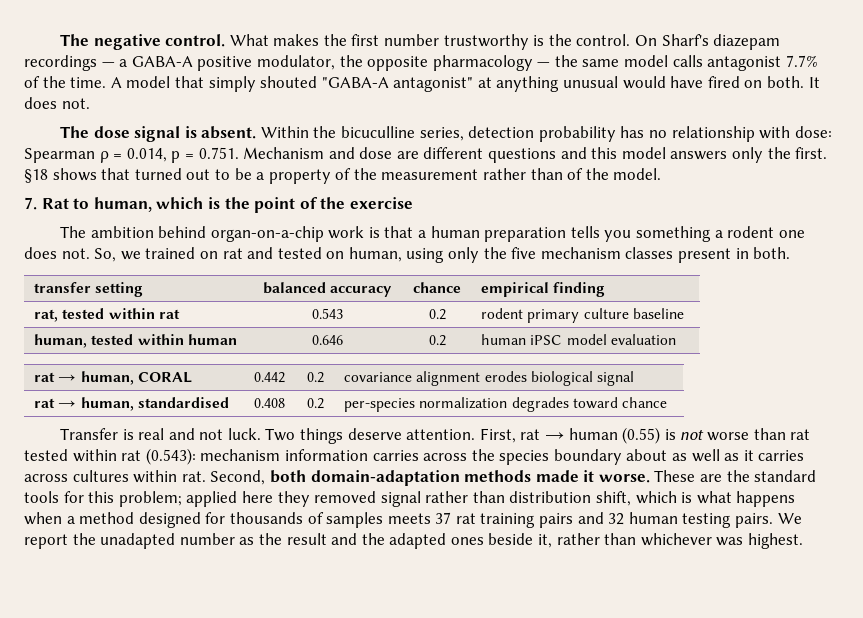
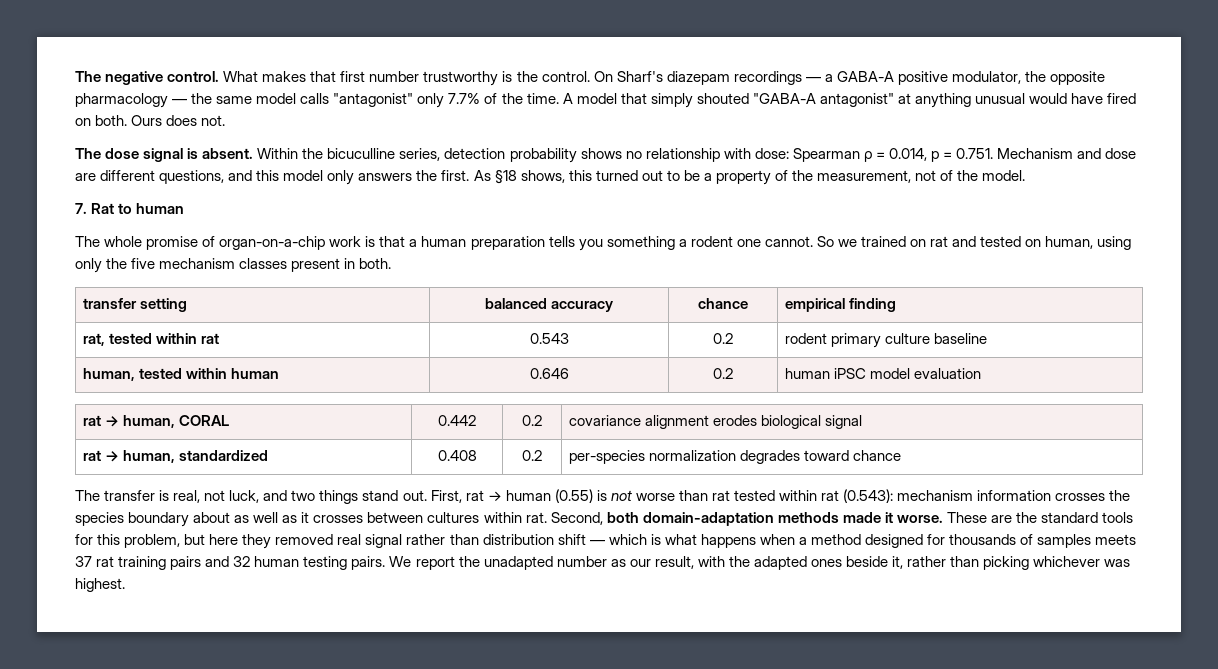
[323,34,347,46] the -> [310,71,337,82] that
[707,56,782,71] antagonist -> [333,93,445,108] "antagonist" only
[808,77,820,88] It -> [131,115,163,126] Ours
[620,126,645,138] has -> [580,148,622,159] shows
[488,148,557,163] questions -> [159,170,225,184] questions,
[670,147,828,163] [24,168,131,183] answers only the first. §18 shows that -> [327,170,592,185] only answers the first. As §18 shows, this
[381,168,563,180] measurement rather than -> [817,170,937,183] measurement, not
[93,197,413,213] [59,226,207,238] human, which is the point of the exercise // The ambition behind -> [136,203,185,214] [75,236,216,250] human // The whole promise of
[24,247,117,262] does not. So, -> [764,236,834,247] cannot. So
[137,397,229,408] standardised -> [178,450,268,461] standardized
[59,428,476,444] Transfer is real and not luck. Two things deserve attention. -> [75,490,427,504] The transfer is real, not luck, and two things stand out.
[372,450,468,461] carries across -> [1055,493,1106,501] crosses
[758,450,805,461] [24,474,68,482] carries across -> [313,512,424,523] crosses between
[118,491,238,507] problem; applied -> [124,534,206,548] problem, but
(377, 497) none -> [337,534,362,545] real
[596,491,632,506] shift, -> [557,534,605,545] shift —
[258,533,358,545] the result and -> [629,556,725,569] our result, with
(637, 539) none -> [983,556,1030,570] picking

